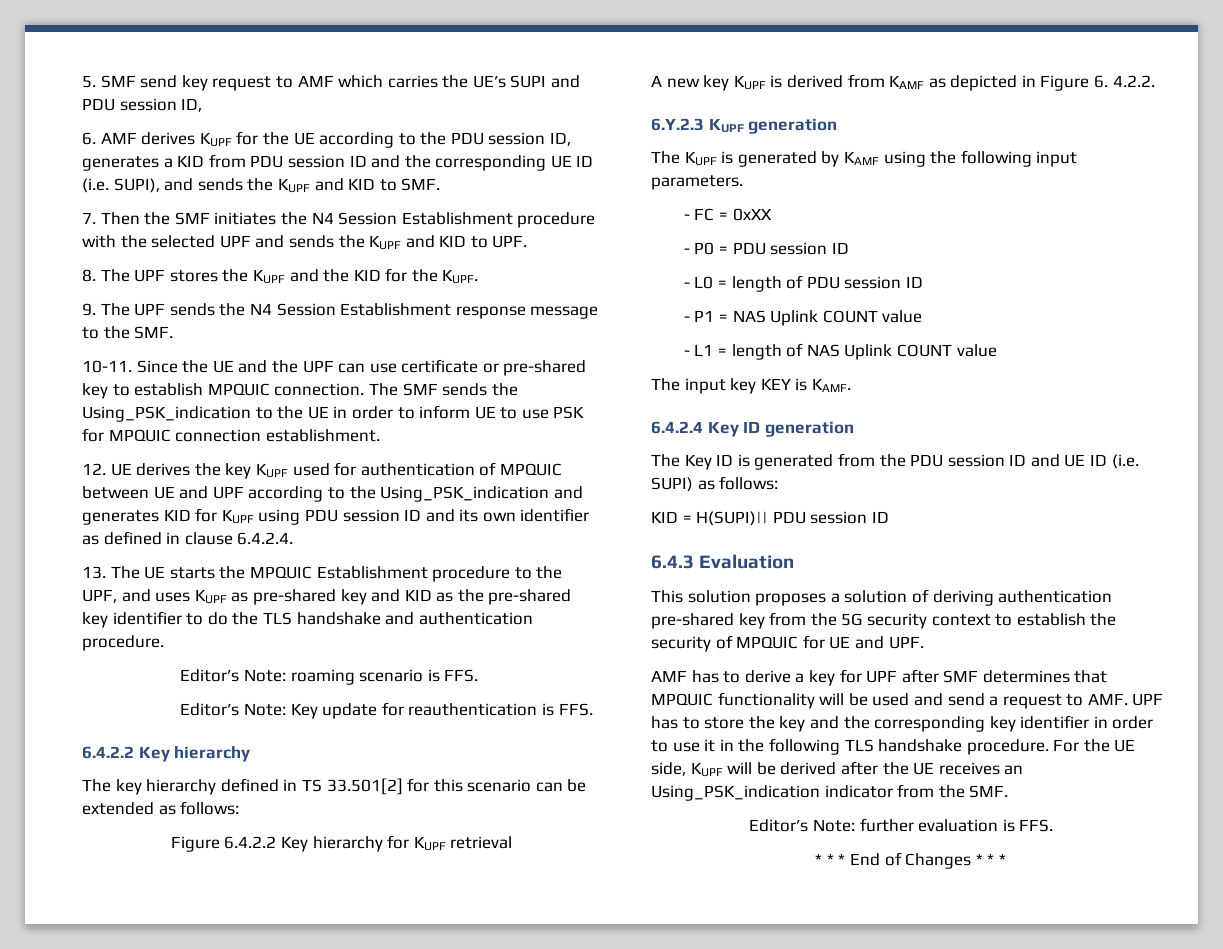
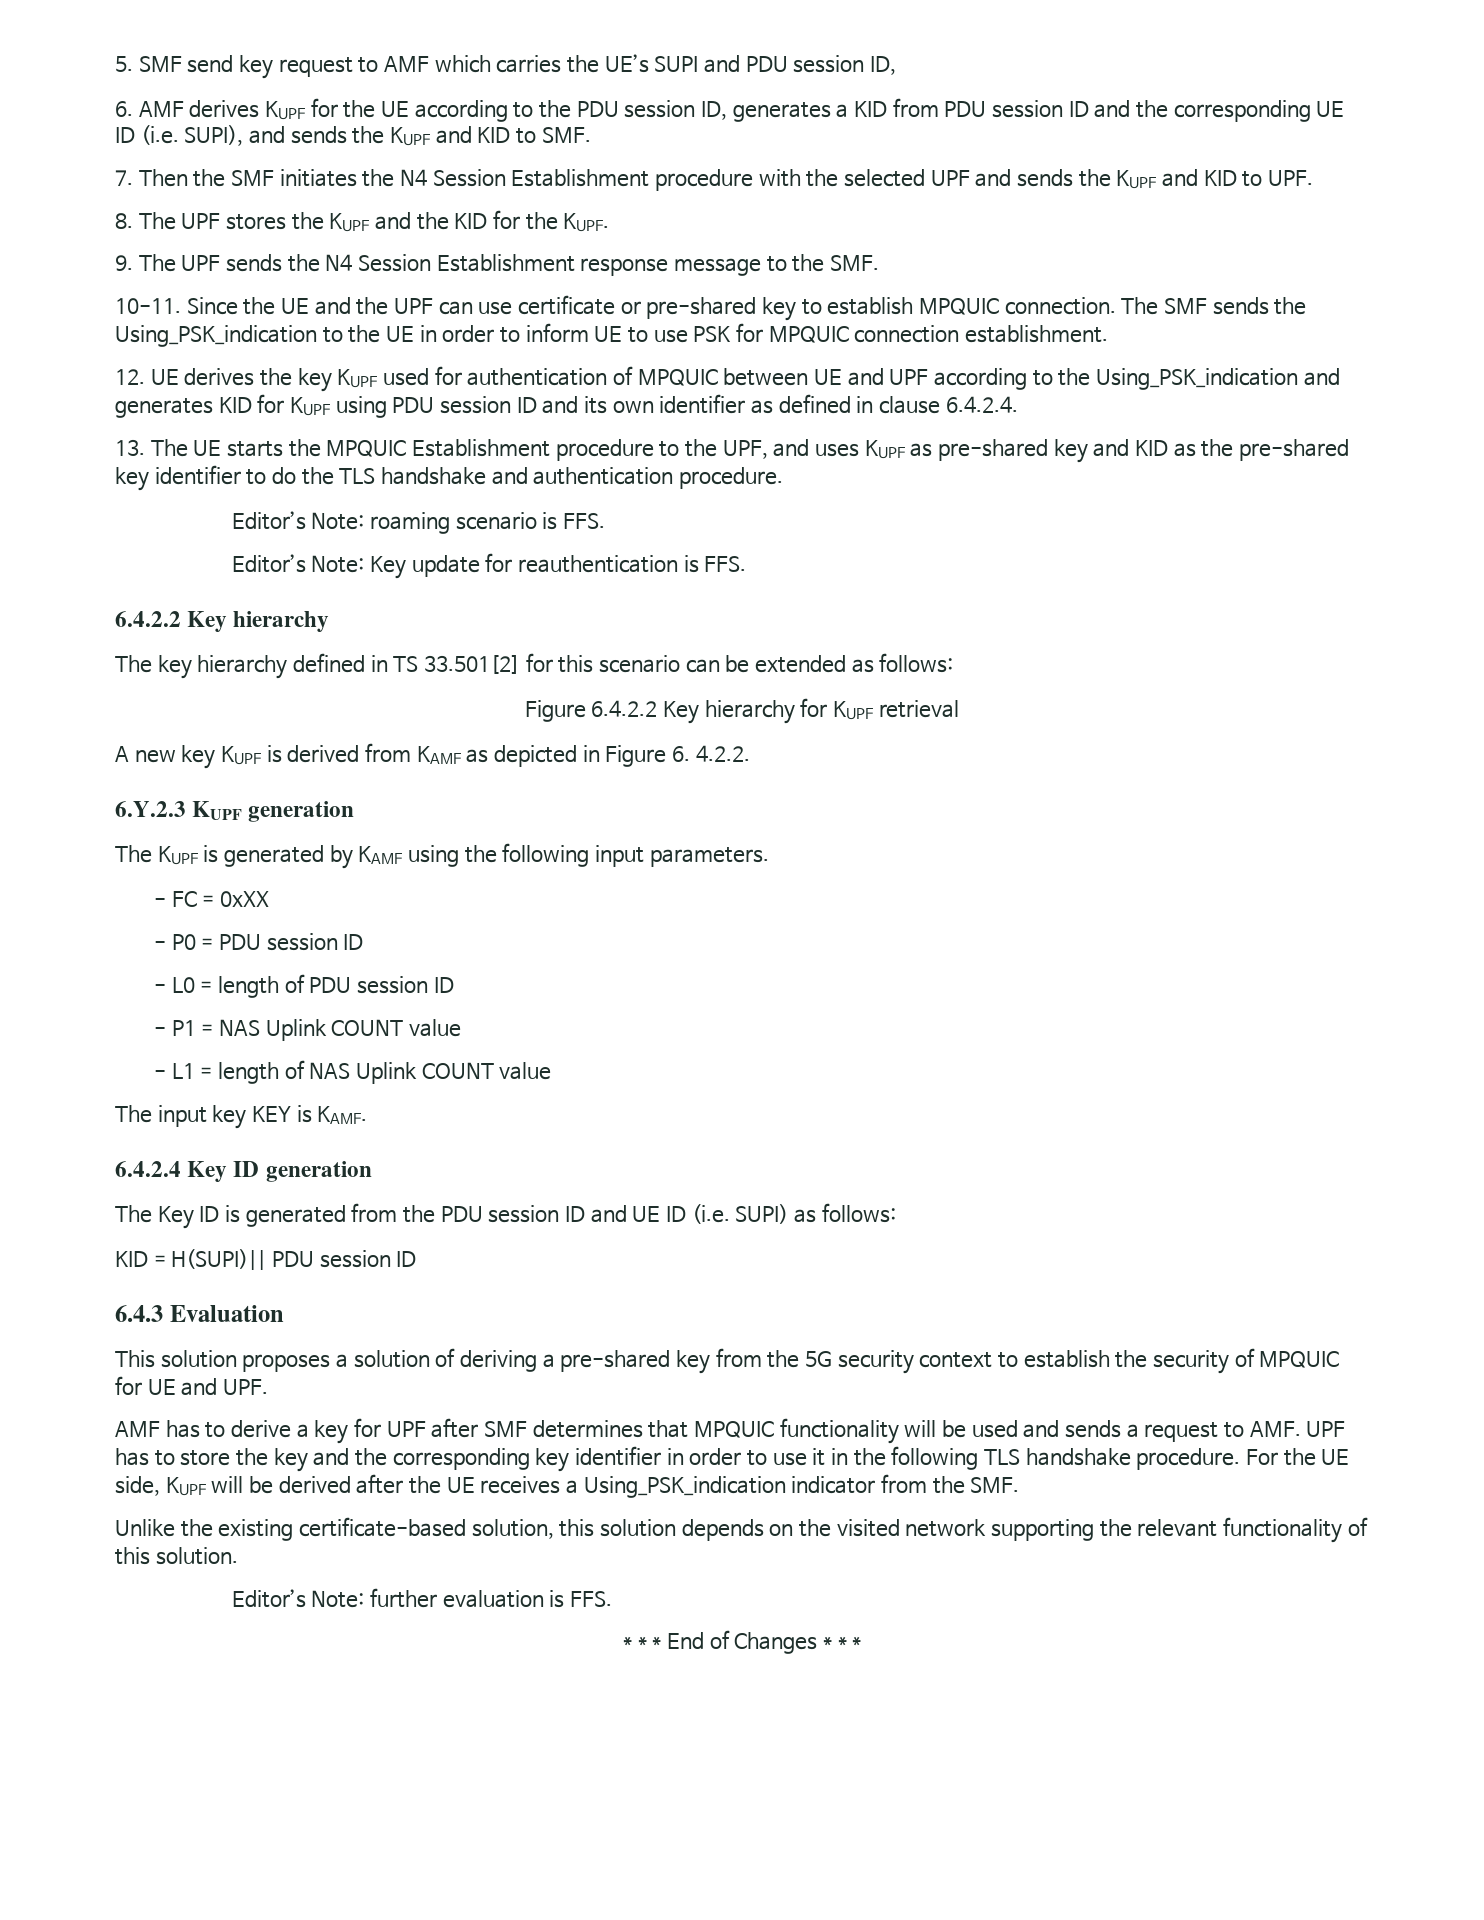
[998,590,1113,603] authentication -> [542,1354,555,1368] a
[947,693,985,706] send -> [1065,1420,1122,1438] sends
[1004,765,1024,775] an -> [566,1480,579,1494] a
(1009, 791) none -> [115,1517,1368,1543] [115,1547,238,1565] // Unlike the existing certificate-based solution, this solution depends on the visited network supporting the relevant functionality of this solution.

